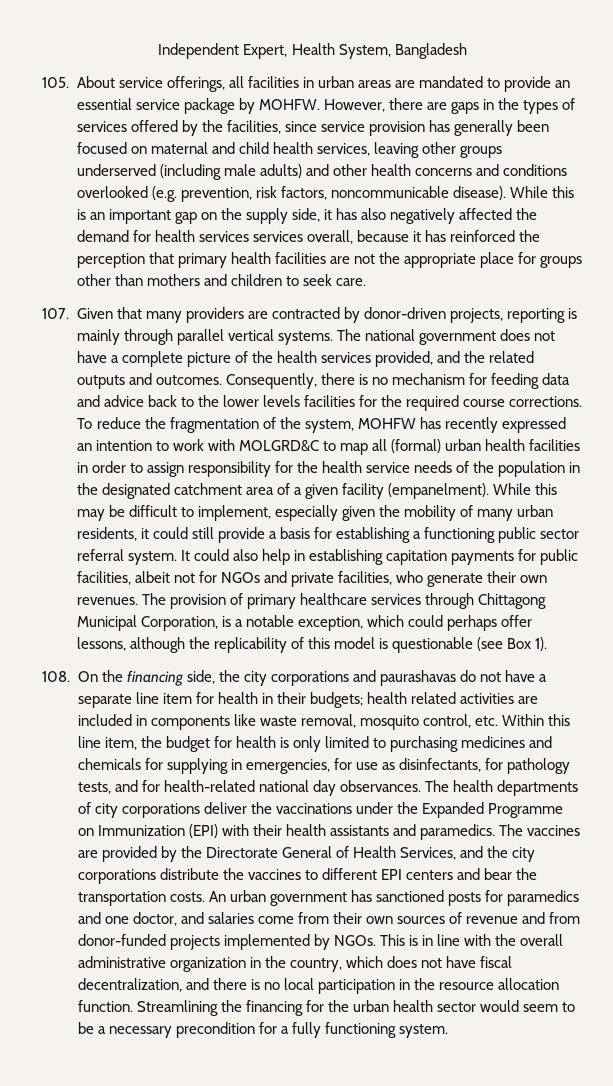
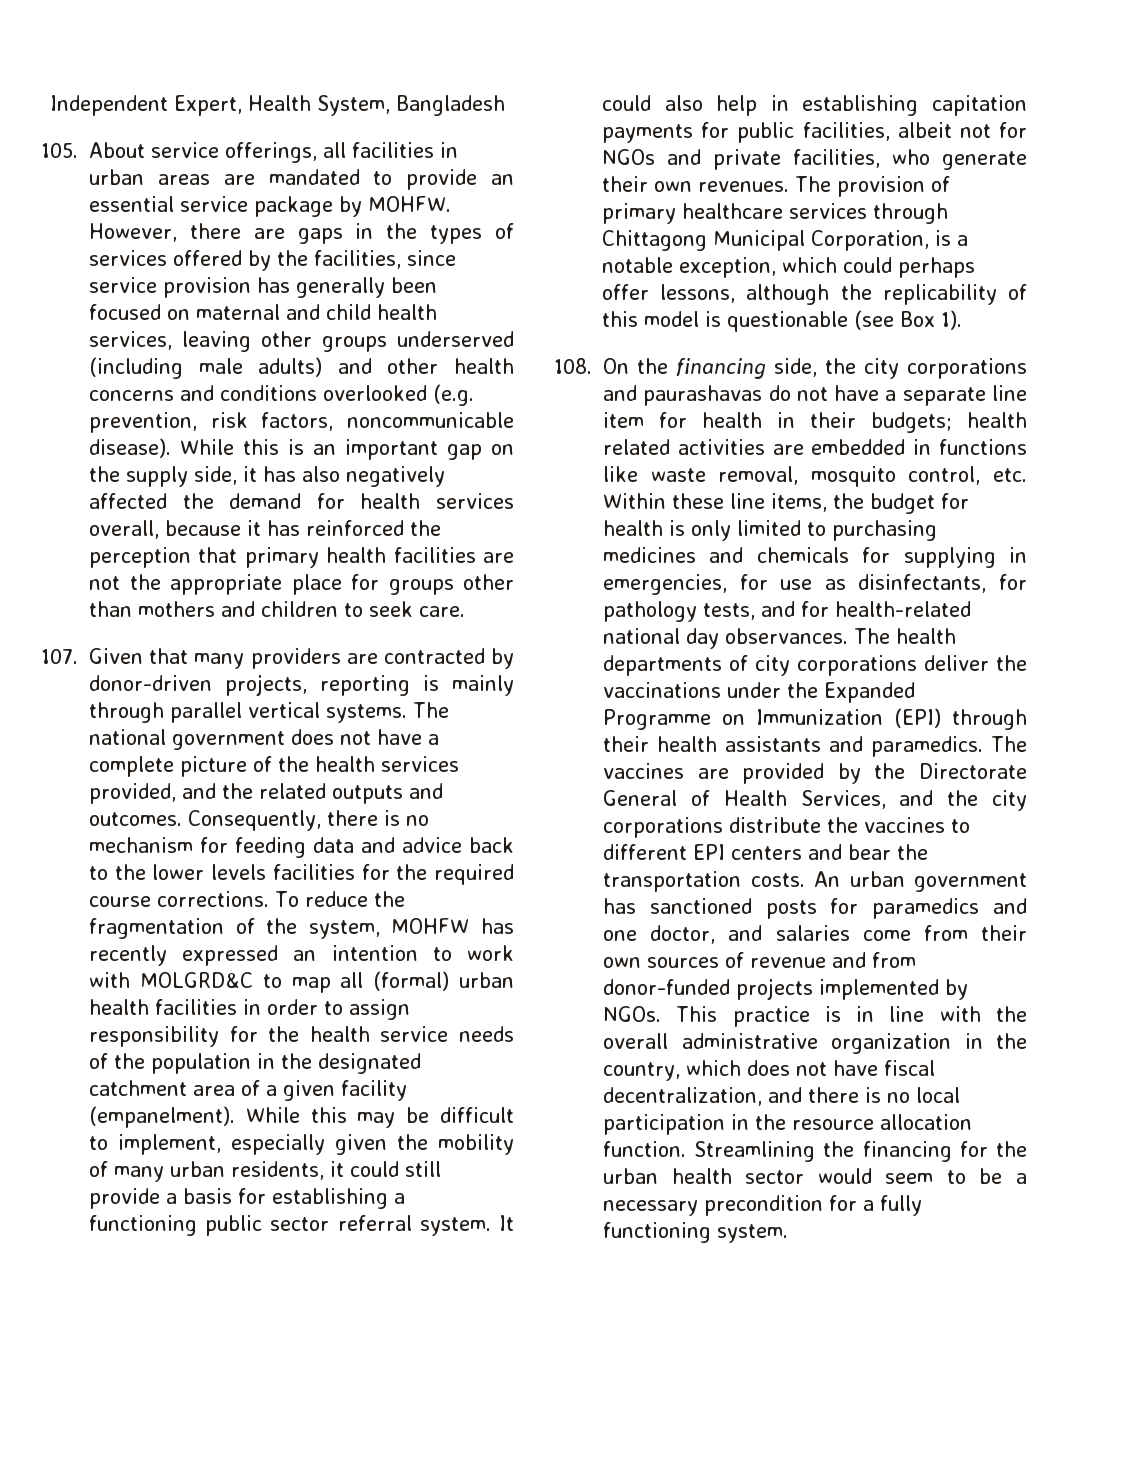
[252,231,303,242] services -> (514, 501) none
[77,714,230,730] included in components -> [811,439,1027,455] embedded in functions
[548,714,570,726] [77,736,137,750] this line item, -> [672,493,827,512] these line items,
[221,824,249,836] with -> [952,709,1027,730] through
(405, 940) none -> [732,1006,810,1027] practice

